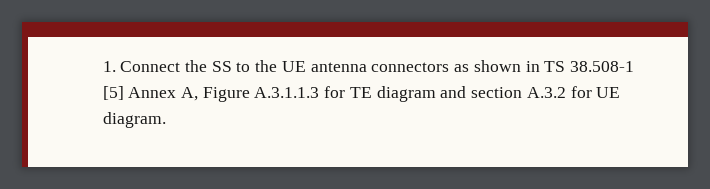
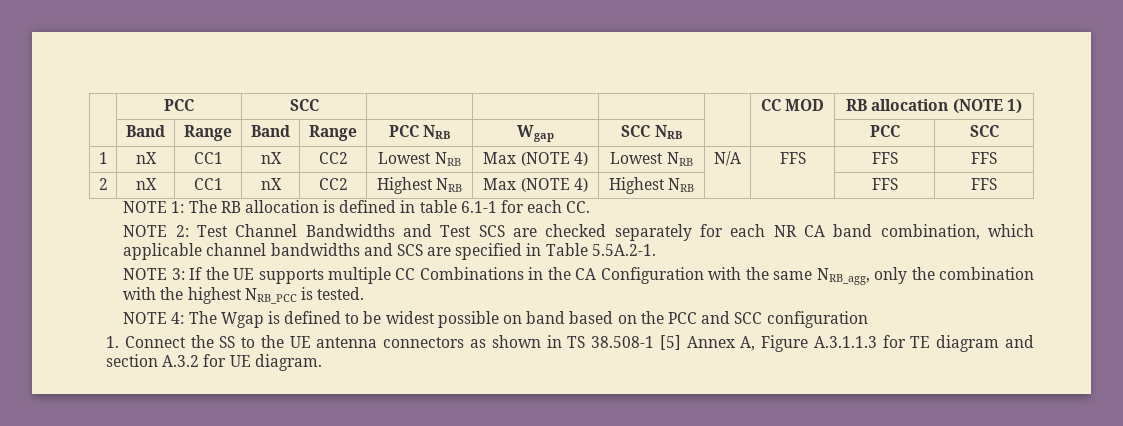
(102, 66) none -> [164,99,194,111] [289,99,319,111] [760,99,825,111] [846,99,1022,114] [126,125,165,137] [184,125,232,141] [251,125,290,137] [309,125,357,141] [388,125,451,139] [517,125,554,142] [621,125,682,139] [869,125,900,137] [969,125,999,137] [98,152,108,164] [135,152,157,164] [193,152,223,164] [260,152,282,164] [318,152,348,164] [378,152,461,166] [483,152,588,166] [610,152,693,166] [714,151,741,166] [779,152,806,164] [871,152,898,164] [971,152,997,164] [98,178,108,190] [135,178,157,190] [193,178,223,190] [260,178,282,190] [318,178,348,190] [376,177,463,194] [483,178,588,192] [608,177,695,194] [871,178,898,190] [971,178,997,190] [123,200,591,213] [123,224,1035,241] [123,243,656,260] [123,267,1034,285] [123,287,365,304] [123,311,868,328] | PCC | SCC | | | | | CC MOD | RB allocation (NOTE 1) // | Band | Range | Band | Range | PCC NRB | Wgap | SCC NRB | | | PCC | SCC // 1 | nX | CC1 | nX | CC2 | Lowest NRB | Max (NOTE 4) | Lowest NRB | N/A | FFS | FFS | FFS // 2 | nX | CC1 | nX | CC2 | Highest NRB | Max (NOTE 4) | Highest NRB | | | FFS | FFS // NOTE 1: The RB allocation is defined in table 6.1-1 for each CC. // NOTE 2: Test Channel Bandwidths and Test SCS are checked separately for each NR CA band combination, which applicable channel bandwidths and SCS are specified in Table 5.5A.2-1. // NOTE 3: If the UE supports multiple CC Combinations in the CA Configuration with the same NRB_agg, only the combination with the highest NRB_PCC is tested. // NOTE 4: The Wgap is defined to be widest possible on band based on the PCC and SCC configuration //

